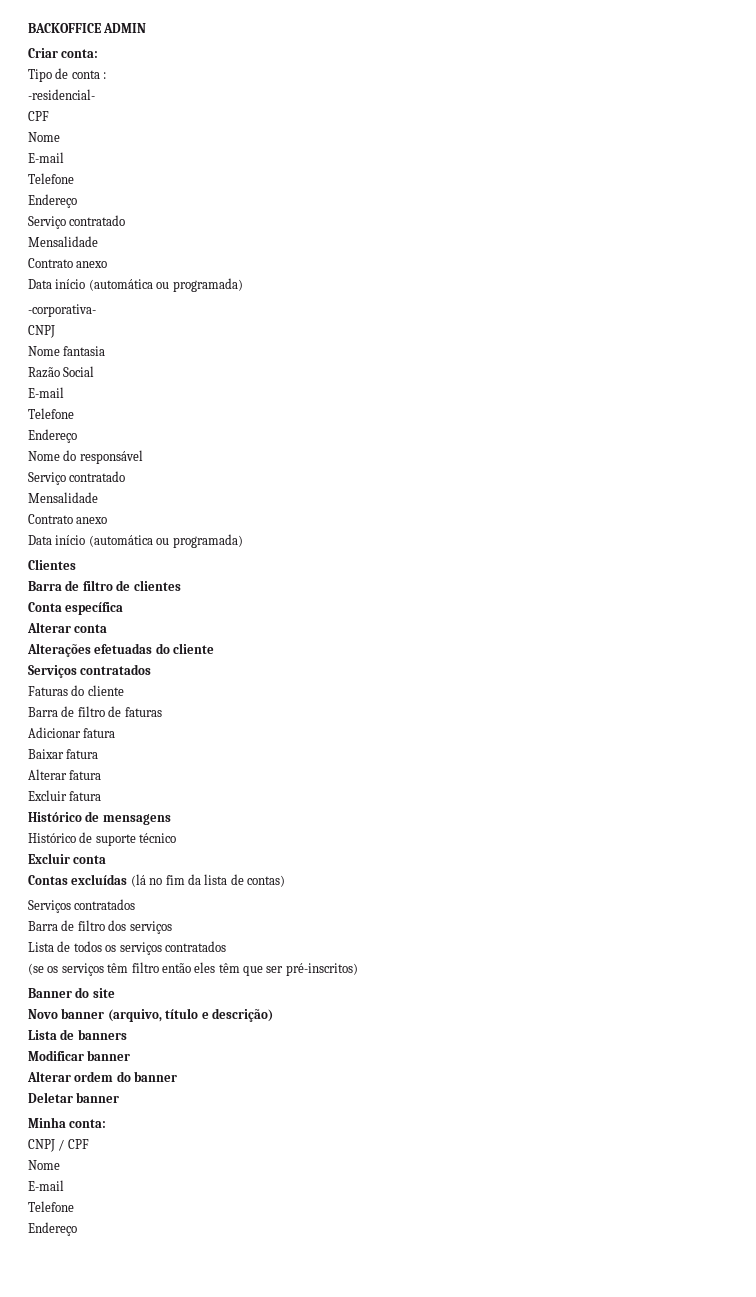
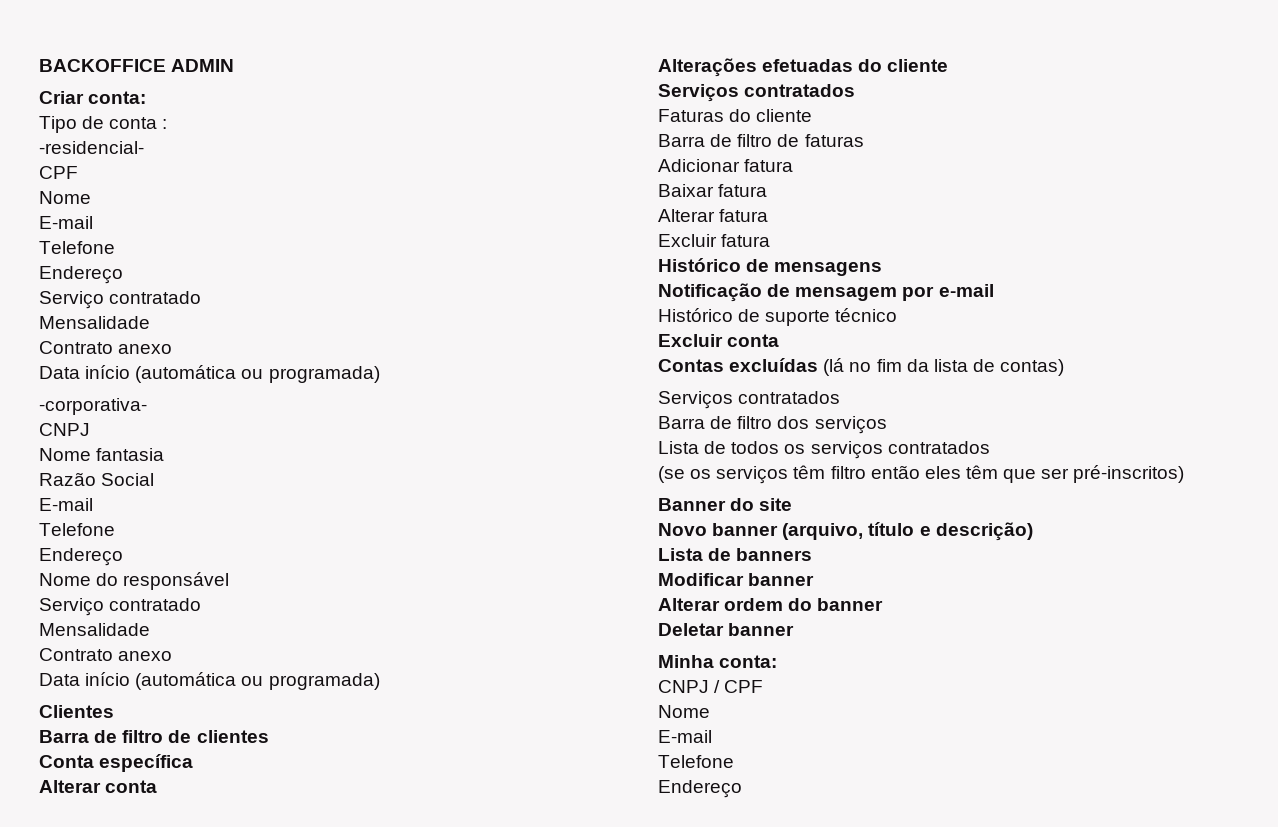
(171, 819) none -> [658,283,994,302] // Notificação de mensagem por e-mail

